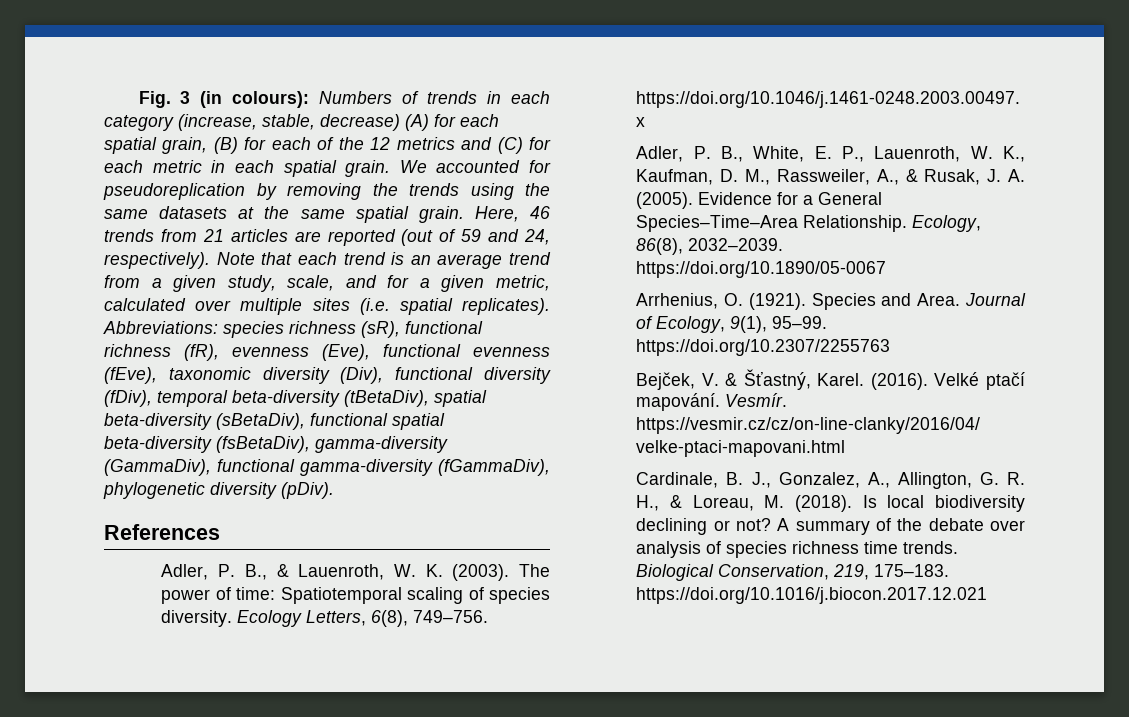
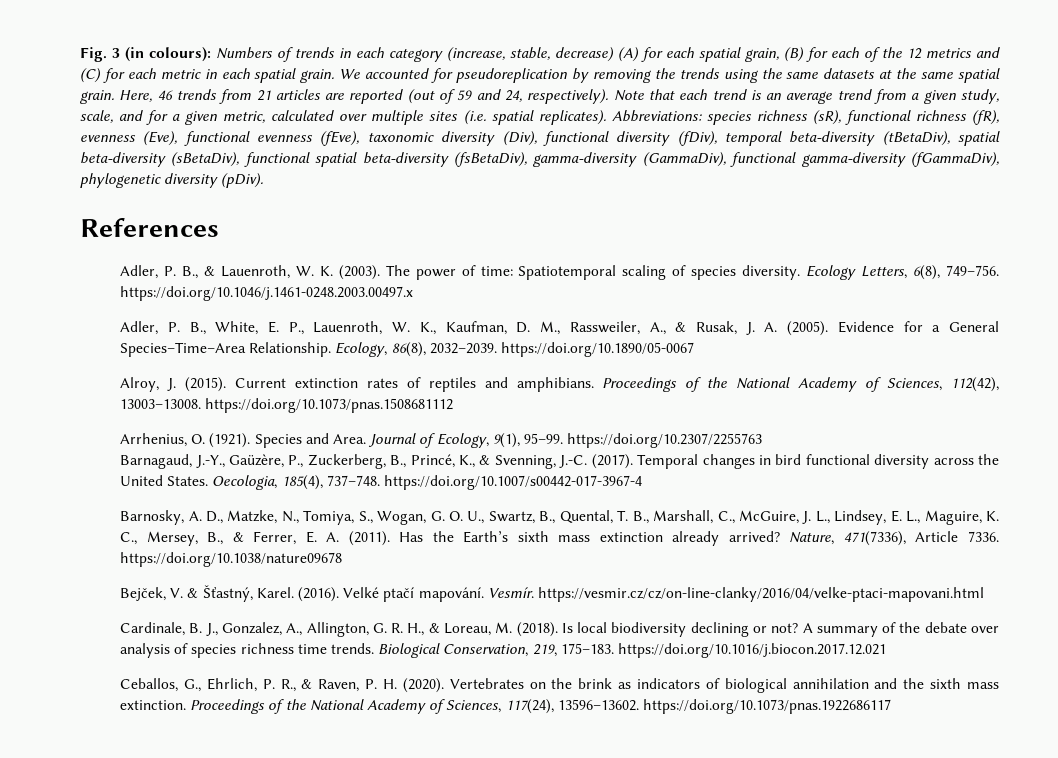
(887, 269) none -> [120,377,999,392] [120,398,454,413] // Alroy, J. (2015). Current extinction rates of reptiles and amphibians. Proceedings of the National Academy of Sciences, 112(42), 13003–13008. https://doi.org/10.1073/pnas.1508681112
(891, 347) none -> [120,454,999,469] [120,475,643,490] [120,510,999,525] [120,531,1000,546] [120,552,343,567] // Barnagaud, J.-Y., Gaüzère, P., Zuckerberg, B., Princé, K., & Svenning, J.-C. (2017). Temporal changes in bird functional diversity across the United States. Oecologia, 185(4), 737–748. https://doi.org/10.1007/s00442-017-3967-4 // Barnosky, A. D., Matzke, N., Tomiya, S., Wogan, G. O. U., Swartz, B., Quental, T. B., Marshall, C., McGuire, J. L., Lindsey, E. L., Maguire, K. C., Mersey, B., & Ferrer, E. A. (2011). Has the Earth’s sixth mass extinction already arrived? Nature, 471(7336), Article 7336. https://doi.org/10.1038/nature09678
(988, 595) none -> [120,678,1000,693] [120,699,891,714] // Ceballos, G., Ehrlich, P. R., & Raven, P. H. (2020). Vertebrates on the brink as indicators of biological annihilation and the sixth mass extinction. Proceedings of the National Academy of Sciences, 117(24), 13596–13602. https://doi.org/10.1073/pnas.1922686117

